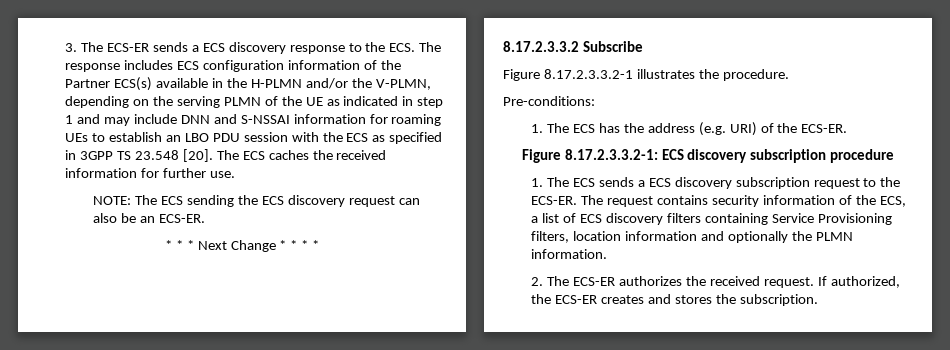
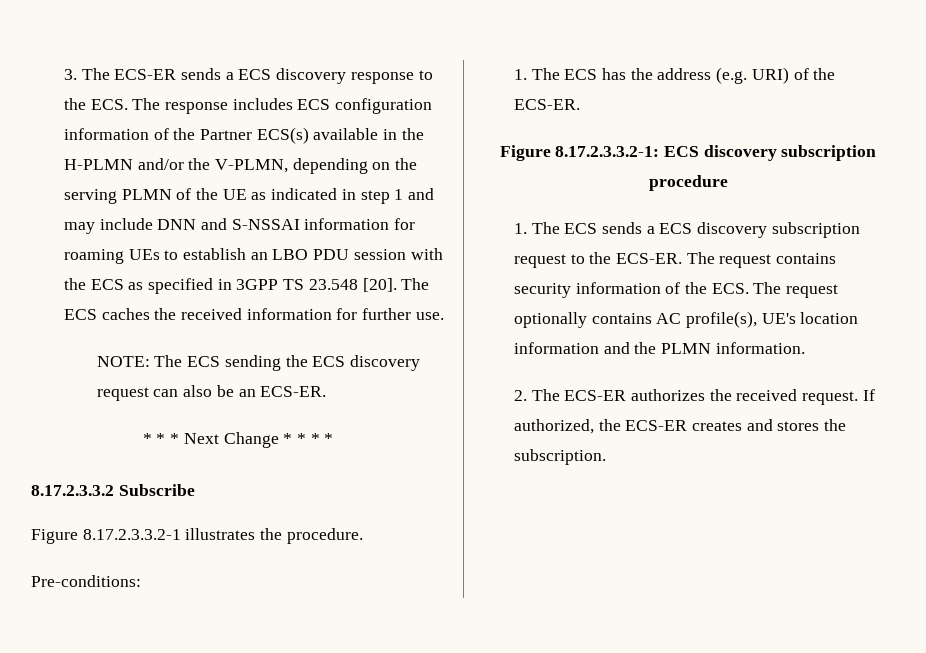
[879,196,906,207] [531,213,892,225] [531,231,570,243] ECS, a list of ECS discovery filters containing Service Provisioning filters, -> [711,282,839,298] [513,311,796,328] ECS. The request optionally contains AC profile(s), UE's
[727,231,788,243] optionally -> (630, 348) none

